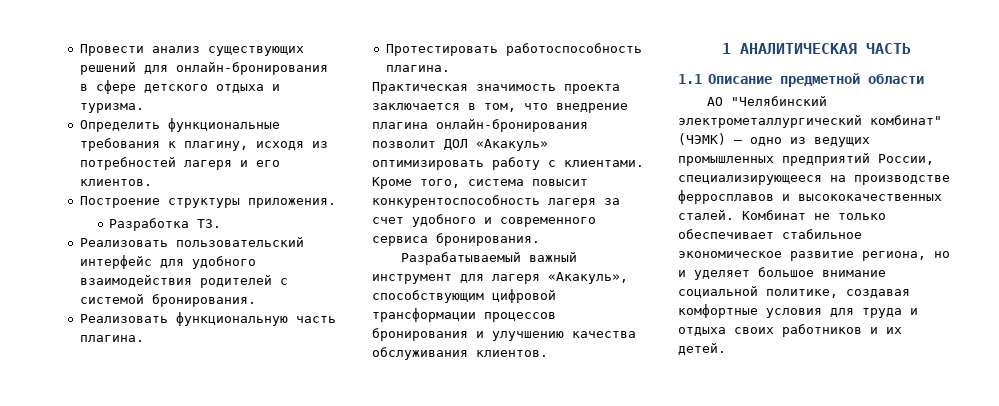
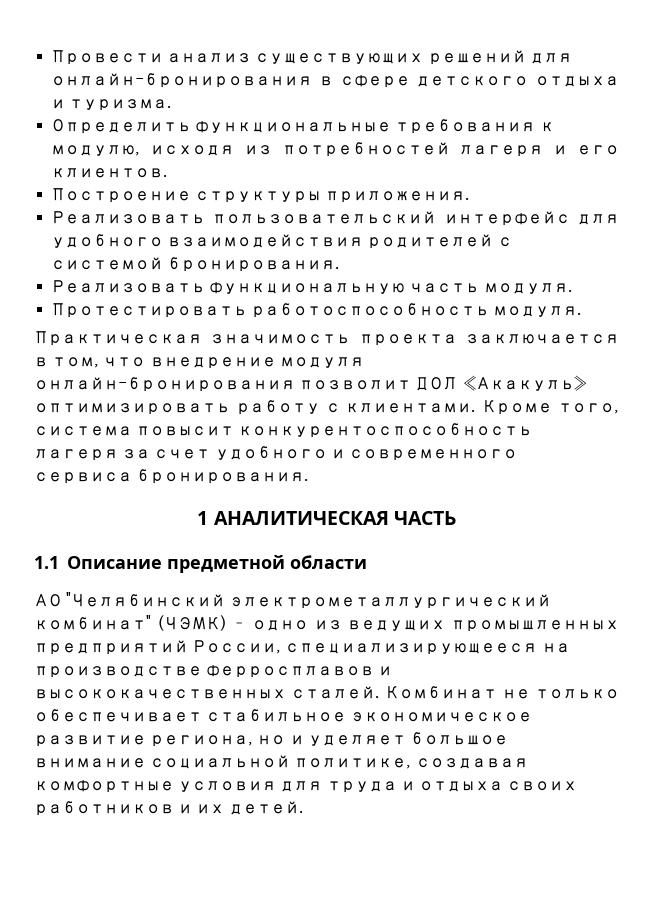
[183,141,248,151] плагину, -> [51,145,141,156] модулю,
[109,218,222,231] // Разработка ТЗ. -> (471, 197) none
[79,335,144,342] плагина. -> [483,283,573,294] модуля.
[385,65,450,72] плагина. -> [493,306,583,317] модуля.
[372,122,428,129] плагина -> [279,357,364,368] модуля
[400,252,577,265] [372,272,628,284] [372,289,556,303] [372,308,556,322] [372,328,636,341] [372,347,548,360] // Разрабатываемый важный инструмент для лагеря «Акакуль», способствующим цифровой трансформации процессов бронирования и улучшению качества обслуживания клиентов. -> (310, 476) none

